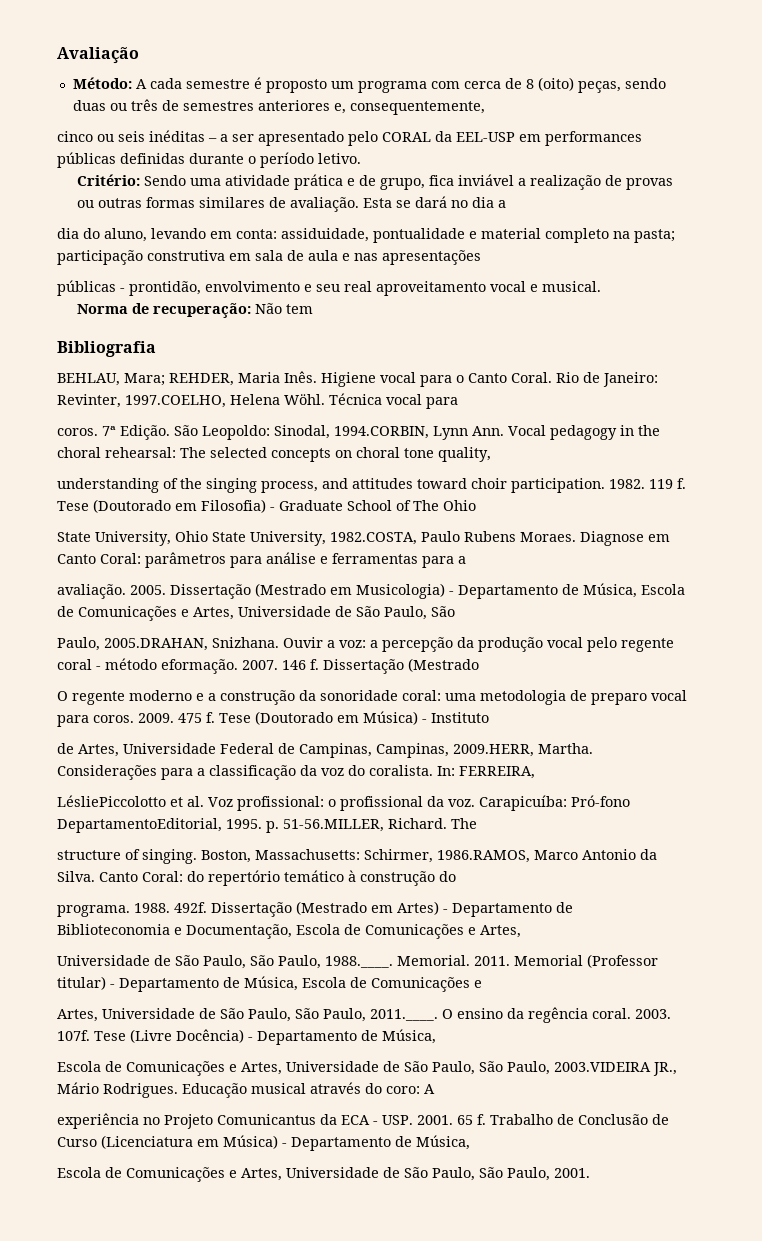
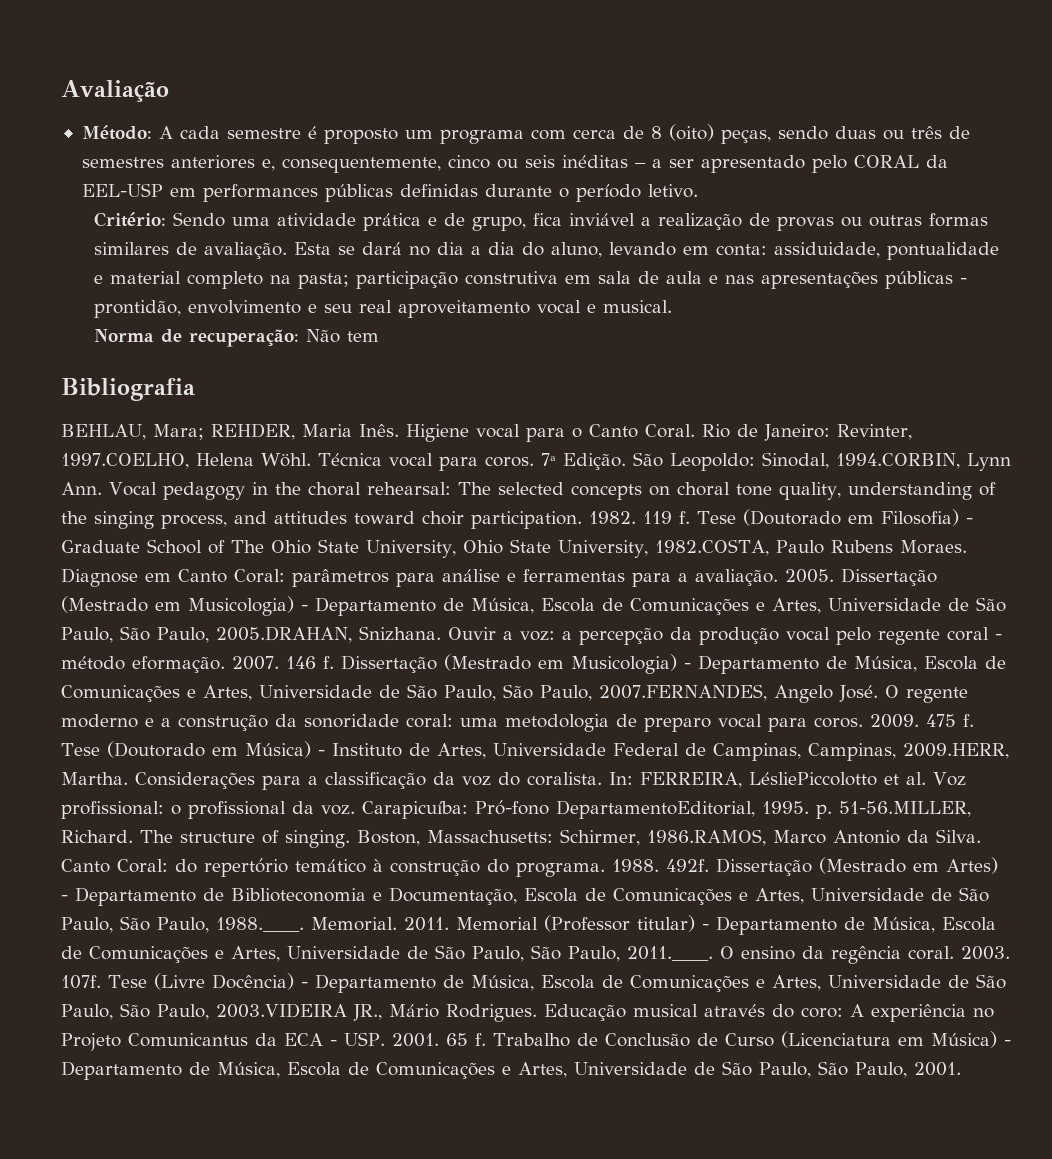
(485, 108) // -> (441, 165) none
(507, 204) // -> (482, 250) none
(481, 257) // -> (879, 280) none
(458, 403) // -> (478, 463) none
(491, 454) // -> (841, 491) none
(476, 505) // -> (311, 547) none
(466, 560) // -> (688, 577) none
(455, 611) // -> (150, 633) none
(479, 665) // -> [538,654,1006,674] [61,684,878,703] em Musicologia) - Departamento de Música, Escola de Comunicações e Artes, Universidade de São Paulo, São Paulo, 2007.FERNANDES, Angelo José.
(489, 717) // -> (402, 750) none
(535, 772) // -> (742, 780) none
(477, 823) // -> (173, 836) none
(456, 876) // -> (509, 866) none
(521, 931) // -> (804, 896) none
(482, 984) // -> (224, 954) none
(436, 1036) // -> (534, 983) none
(435, 1089) // -> (864, 1010) none
(470, 1142) // -> (280, 1070) none

